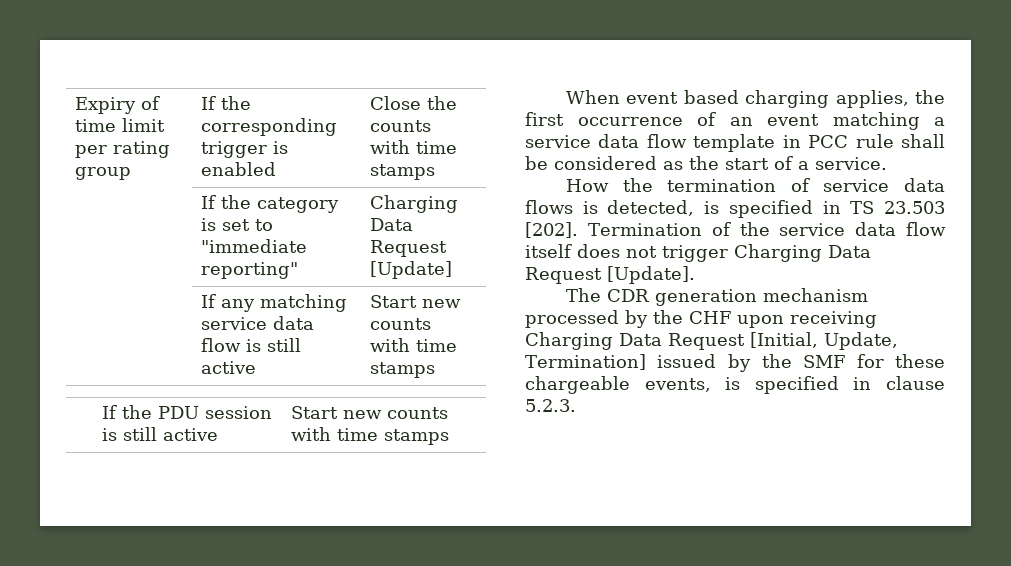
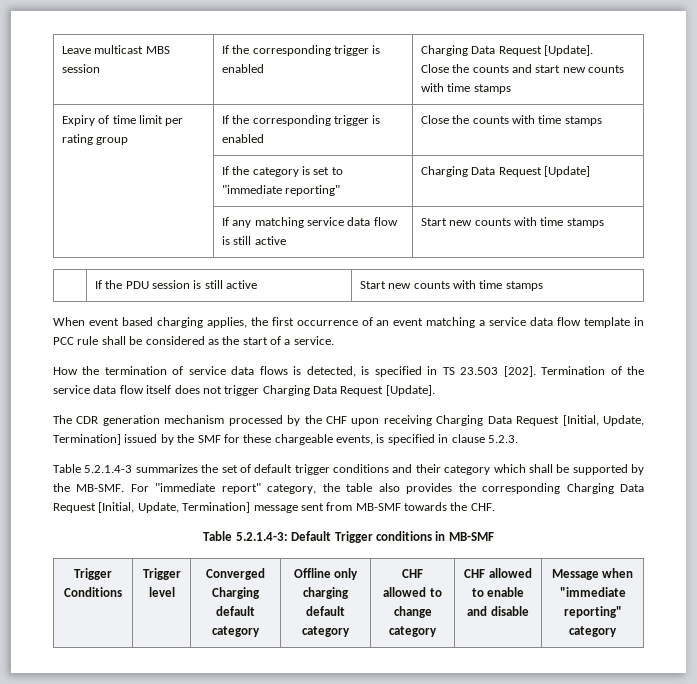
(75, 105) none -> [61,45,170,54] [61,64,100,73] [221,45,381,56] [221,64,264,73] [420,45,593,56] [420,64,625,73] [420,83,511,94] Leave multicast MBS session | If the corresponding trigger is enabled | Charging Data Request [Update]. // Close the counts and start new counts with time stamps //
(576, 405) none -> [53,464,644,475] [53,483,644,494] [53,502,495,513] [203,531,494,543] [74,568,112,580] [64,587,122,597] [142,568,181,580] [148,587,175,597] [206,568,265,580] [212,587,260,599] [216,606,255,616] [212,626,260,637] [293,568,359,580] [303,587,349,599] [306,606,345,616] [302,626,350,637] [402,569,423,578] [383,587,442,597] [393,606,432,618] [389,626,437,637] [464,568,532,578] [471,587,525,597] [467,606,529,616] [551,568,634,580] [559,587,626,597] [563,606,622,618] [569,626,617,637] // Table 5.2.1.4-3 summarizes the set of default trigger conditions and their category which shall be supported by the MB-SMF. For "immediate report" category, the table also provides the corresponding Charging Data Request [Initial, Update, Termination] message sent from MB-SMF towards the CHF. // Table 5.2.1.4-3: Default Trigger conditions in MB-SMF // Trigger Conditions | Trigger level | Converged Charging default category | Offline only charging default category | CHF allowed to change category | CHF allowed to enable and disable | Message when "immediate reporting" category

